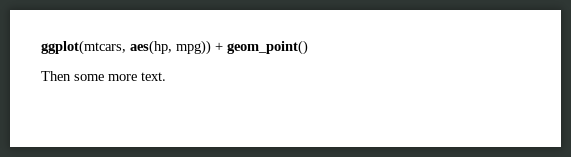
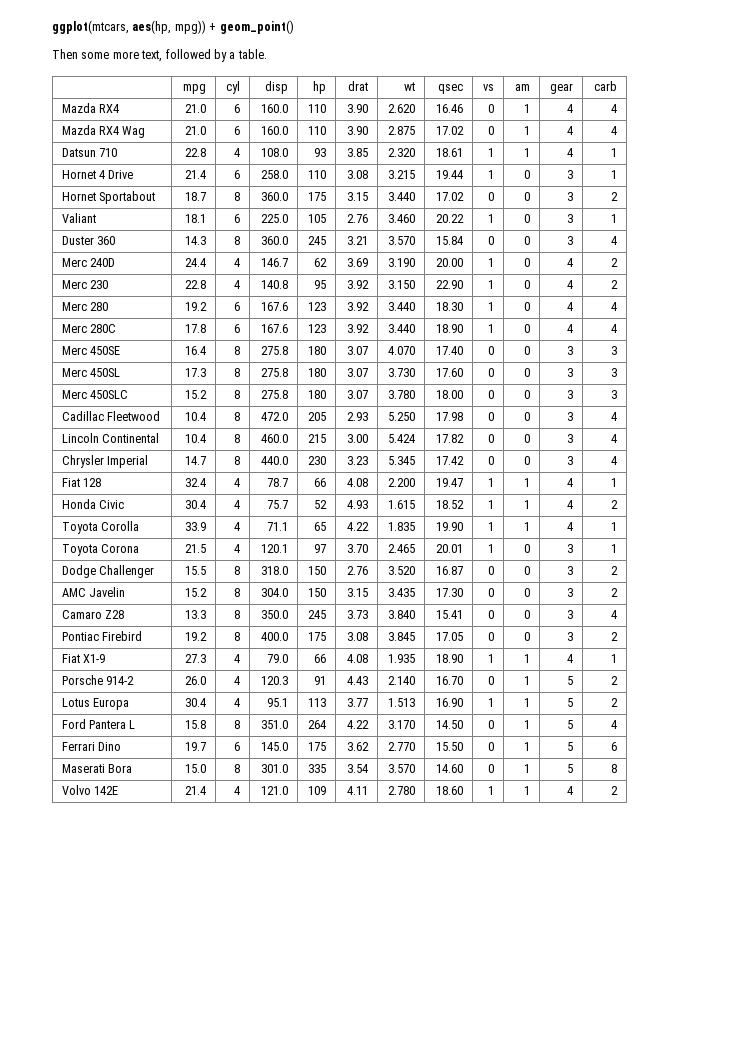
[141,72,166,81] text. -> [141,49,267,62] [183,84,207,94] [226,81,241,94] [265,81,289,94] [313,81,327,94] [348,81,369,91] [404,82,416,91] [438,84,464,94] [483,84,495,91] [515,84,531,91] [550,83,574,94] [594,81,618,91] [61,103,120,113] [185,104,207,113] [234,104,241,113] [261,104,289,113] [308,104,327,113] [347,104,369,113] [388,104,416,113] [436,104,464,113] [488,104,495,113] [524,104,531,113] [567,104,574,113] [611,104,618,113] [61,125,146,138] [185,126,207,135] [234,126,241,135] [261,126,289,135] [308,126,327,135] [347,126,369,135] [388,126,416,135] [436,126,465,135] [488,126,495,135] [524,126,531,135] [567,126,574,135] [611,126,618,135] [61,148,118,157] [185,148,207,157] [234,148,241,157] [261,148,289,157] [314,148,327,157] [347,148,369,157] [388,148,416,157] [436,148,464,157] [488,148,495,157] [524,148,531,157] [567,148,574,157] [611,148,618,157] [61,170,134,179] [185,170,207,179] [234,170,241,179] [261,170,289,179] [308,170,327,179] [347,170,369,179] [388,170,416,179] [436,170,464,179] [488,170,495,179] [524,170,531,179] [567,170,574,179] [611,170,618,179] [61,191,156,204] [185,192,207,201] [234,192,241,201] [261,192,289,201] [308,192,327,201] [347,192,369,201] [388,192,416,201] [436,192,465,201] [488,192,495,201] [524,192,531,201] [567,192,574,201] [611,192,619,201] [61,213,96,223] [185,214,207,223] [234,214,241,223] [261,214,289,223] [308,214,327,223] [347,214,369,223] [388,214,416,223] [436,214,465,223] [488,214,495,223] [524,214,531,223] [567,214,574,223] [611,214,618,223] [61,236,116,245] [185,236,207,245] [234,236,241,245] [261,236,289,245] [308,236,327,245] [347,236,369,245] [388,236,416,245] [436,236,464,245] [488,236,495,245] [524,236,531,245] [567,236,574,245] [611,236,618,245] [61,258,116,267] [185,258,207,267] [234,258,241,267] [261,258,289,267] [314,258,328,267] [347,258,369,267] [388,258,416,267] [436,258,464,267] [488,258,495,267] [524,258,531,267] [567,258,574,267] [611,258,619,267] [61,280,109,289] [185,280,207,289] [234,280,241,289] [261,280,289,289] [314,280,327,289] [347,280,370,289] [388,280,416,289] [436,280,464,289] [488,280,495,289] [524,280,531,289] [567,280,574,289] [611,280,619,289] [61,302,109,311] [185,302,208,311] [234,302,241,311] [261,302,289,311] [308,302,327,311] [347,302,370,311] [388,302,416,311] [436,302,464,311] [488,302,495,311] [524,302,531,311] [567,302,574,311] [611,302,618,311] [61,324,117,333] [185,324,207,333] [234,324,241,333] [261,324,289,333] [308,324,327,333] [347,324,370,333] [388,324,416,333] [436,324,464,333] [488,324,495,333] [524,324,531,333] [567,324,574,333] [611,324,618,333] [61,346,121,355] [185,346,207,355] [234,346,241,355] [261,346,289,355] [308,346,327,355] [347,346,369,355] [388,346,416,355] [436,346,464,355] [488,346,495,355] [524,346,531,355] [567,346,574,355] [611,346,618,355] [61,368,121,377] [185,368,207,377] [234,368,241,377] [261,368,289,377] [308,368,327,377] [347,368,369,377] [388,368,416,377] [436,368,464,377] [488,368,495,377] [524,368,531,377] [567,368,574,377] [611,368,618,377] [61,390,129,399] [185,390,208,399] [234,390,241,399] [261,390,289,399] [308,390,327,399] [347,390,369,399] [388,390,416,399] [436,390,464,399] [488,390,495,399] [524,390,531,399] [567,390,574,399] [611,390,618,399] [61,411,161,421] [185,412,207,421] [234,412,241,421] [261,412,289,421] [308,412,327,421] [347,412,369,421] [388,412,416,421] [436,412,464,421] [488,412,495,421] [524,412,531,421] [567,412,574,421] [611,412,618,421] [61,433,160,443] [185,434,207,443] [234,434,241,443] [261,434,289,443] [308,434,327,443] [347,434,369,443] [388,434,416,443] [436,434,465,443] [488,434,495,443] [524,434,531,443] [567,434,574,443] [611,434,618,443] [61,455,149,468] [185,456,207,465] [234,456,241,465] [261,456,289,465] [308,456,327,465] [347,456,369,465] [388,456,416,465] [436,456,465,465] [488,456,495,465] [524,456,531,465] [567,456,574,465] [611,456,618,465] [61,478,102,487] [185,478,207,487] [234,478,241,487] [267,478,289,487] [314,478,327,487] [347,478,369,487] [388,478,416,487] [436,478,464,487] [488,478,495,487] [524,478,531,487] [567,478,574,487] [611,478,618,487] [61,499,125,509] [185,500,207,509] [234,500,241,509] [267,500,289,509] [314,500,328,509] [347,500,369,509] [388,500,416,509] [436,500,465,509] [488,500,495,509] [524,500,531,509] [567,500,574,509] [611,500,619,509] [61,521,140,534] [185,522,207,531] [234,522,241,531] [267,522,289,531] [314,522,327,531] [347,522,370,531] [388,522,416,531] [436,522,464,531] [488,522,495,531] [524,522,531,531] [567,522,574,531] [611,522,618,531] [61,544,140,556] [185,544,207,553] [234,544,241,553] [261,544,289,553] [314,544,327,553] [347,544,369,553] [388,544,416,553] [436,544,464,553] [488,544,495,553] [524,544,531,553] [567,544,574,553] [611,544,618,553] [61,565,155,578] [185,566,207,575] [234,566,241,575] [261,566,289,575] [308,566,327,575] [347,566,369,575] [388,566,416,575] [436,566,464,575] [488,566,495,575] [524,566,531,575] [567,566,574,575] [611,566,619,575] [61,587,126,597] [185,588,208,597] [234,588,241,597] [261,588,289,597] [308,588,327,597] [347,588,369,597] [388,588,416,597] [436,588,464,597] [488,588,495,597] [524,588,531,597] [567,588,574,597] [611,588,619,597] [61,610,125,619] [185,610,207,619] [234,610,241,619] [261,610,289,619] [308,610,327,619] [347,610,369,619] [388,610,416,619] [436,610,464,619] [488,610,495,619] [524,610,531,619] [567,610,574,619] [611,610,618,619] [61,631,143,641] [185,632,208,641] [234,632,241,641] [261,632,289,641] [308,632,327,641] [347,632,369,641] [388,632,416,641] [436,632,464,641] [488,632,495,641] [524,632,531,641] [567,632,574,641] [611,632,619,641] [61,654,106,663] [185,654,207,663] [234,654,241,663] [267,654,289,663] [314,654,327,663] [347,654,369,663] [388,654,416,663] [436,654,464,663] [488,654,495,663] [524,654,531,663] [567,654,574,663] [611,654,618,663] [61,675,135,685] [185,676,207,685] [234,676,241,685] [261,676,289,685] [314,676,327,685] [347,676,369,685] [388,676,416,685] [436,676,464,685] [488,676,495,685] [524,676,531,685] [567,676,574,685] [611,676,619,685] [61,698,130,710] [185,698,207,707] [234,698,241,707] [267,698,289,707] [308,698,327,707] [347,698,369,707] [388,698,416,707] [436,698,464,707] [488,698,495,707] [524,698,531,707] [567,698,574,707] [611,698,619,707] [61,719,136,729] [185,720,207,729] [234,720,241,729] [261,720,289,729] [308,720,327,729] [347,720,370,729] [388,720,416,729] [436,720,464,729] [488,720,495,729] [524,720,531,729] [567,720,574,729] [611,720,618,729] [61,742,122,751] [185,742,207,751] [234,742,241,751] [261,742,289,751] [308,742,327,751] [347,742,370,751] [388,742,416,751] [436,742,464,751] [488,742,495,751] [524,742,531,751] [567,742,574,751] [611,742,618,751] [61,764,133,773] [185,764,207,773] [234,764,241,773] [261,764,289,773] [308,764,327,773] [347,764,369,773] [388,764,416,773] [436,764,464,773] [488,764,495,773] [524,764,531,773] [567,764,574,773] [611,764,618,773] [61,785,119,795] [185,786,207,795] [234,786,241,795] [261,786,289,795] [308,786,327,795] [347,786,369,795] [388,786,416,795] [436,786,464,795] [488,786,495,795] [524,786,531,795] [567,786,574,795] [611,786,619,795] text, followed by a table. // | mpg | cyl | disp | hp | drat | wt | qsec | vs | am | gear | carb // Mazda RX4 | 21.0 | 6 | 160.0 | 110 | 3.90 | 2.620 | 16.46 | 0 | 1 | 4 | 4 // Mazda RX4 Wag | 21.0 | 6 | 160.0 | 110 | 3.90 | 2.875 | 17.02 | 0 | 1 | 4 | 4 // Datsun 710 | 22.8 | 4 | 108.0 | 93 | 3.85 | 2.320 | 18.61 | 1 | 1 | 4 | 1 // Hornet 4 Drive | 21.4 | 6 | 258.0 | 110 | 3.08 | 3.215 | 19.44 | 1 | 0 | 3 | 1 // Hornet Sportabout | 18.7 | 8 | 360.0 | 175 | 3.15 | 3.440 | 17.02 | 0 | 0 | 3 | 2 // Valiant | 18.1 | 6 | 225.0 | 105 | 2.76 | 3.460 | 20.22 | 1 | 0 | 3 | 1 // Duster 360 | 14.3 | 8 | 360.0 | 245 | 3.21 | 3.570 | 15.84 | 0 | 0 | 3 | 4 // Merc 240D | 24.4 | 4 | 146.7 | 62 | 3.69 | 3.190 | 20.00 | 1 | 0 | 4 | 2 // Merc 230 | 22.8 | 4 | 140.8 | 95 | 3.92 | 3.150 | 22.90 | 1 | 0 | 4 | 2 // Merc 280 | 19.2 | 6 | 167.6 | 123 | 3.92 | 3.440 | 18.30 | 1 | 0 | 4 | 4 // Merc 280C | 17.8 | 6 | 167.6 | 123 | 3.92 | 3.440 | 18.90 | 1 | 0 | 4 | 4 // Merc 450SE | 16.4 | 8 | 275.8 | 180 | 3.07 | 4.070 | 17.40 | 0 | 0 | 3 | 3 // Merc 450SL | 17.3 | 8 | 275.8 | 180 | 3.07 | 3.730 | 17.60 | 0 | 0 | 3 | 3 // Merc 450SLC | 15.2 | 8 | 275.8 | 180 | 3.07 | 3.780 | 18.00 | 0 | 0 | 3 | 3 // Cadillac Fleetwood | 10.4 | 8 | 472.0 | 205 | 2.93 | 5.250 | 17.98 | 0 | 0 | 3 | 4 // Lincoln Continental | 10.4 | 8 | 460.0 | 215 | 3.00 | 5.424 | 17.82 | 0 | 0 | 3 | 4 // Chrysler Imperial | 14.7 | 8 | 440.0 | 230 | 3.23 | 5.345 | 17.42 | 0 | 0 | 3 | 4 // Fiat 128 | 32.4 | 4 | 78.7 | 66 | 4.08 | 2.200 | 19.47 | 1 | 1 | 4 | 1 // Honda Civic | 30.4 | 4 | 75.7 | 52 | 4.93 | 1.615 | 18.52 | 1 | 1 | 4 | 2 // Toyota Corolla | 33.9 | 4 | 71.1 | 65 | 4.22 | 1.835 | 19.90 | 1 | 1 | 4 | 1 // Toyota Corona | 21.5 | 4 | 120.1 | 97 | 3.70 | 2.465 | 20.01 | 1 | 0 | 3 | 1 // Dodge Challenger | 15.5 | 8 | 318.0 | 150 | 2.76 | 3.520 | 16.87 | 0 | 0 | 3 | 2 // AMC Javelin | 15.2 | 8 | 304.0 | 150 | 3.15 | 3.435 | 17.30 | 0 | 0 | 3 | 2 // Camaro Z28 | 13.3 | 8 | 350.0 | 245 | 3.73 | 3.840 | 15.41 | 0 | 0 | 3 | 4 // Pontiac Firebird | 19.2 | 8 | 400.0 | 175 | 3.08 | 3.845 | 17.05 | 0 | 0 | 3 | 2 // Fiat X1-9 | 27.3 | 4 | 79.0 | 66 | 4.08 | 1.935 | 18.90 | 1 | 1 | 4 | 1 // Porsche 914-2 | 26.0 | 4 | 120.3 | 91 | 4.43 | 2.140 | 16.70 | 0 | 1 | 5 | 2 // Lotus Europa | 30.4 | 4 | 95.1 | 113 | 3.77 | 1.513 | 16.90 | 1 | 1 | 5 | 2 // Ford Pantera L | 15.8 | 8 | 351.0 | 264 | 4.22 | 3.170 | 14.50 | 0 | 1 | 5 | 4 // Ferrari Dino | 19.7 | 6 | 145.0 | 175 | 3.62 | 2.770 | 15.50 | 0 | 1 | 5 | 6 // Maserati Bora | 15.0 | 8 | 301.0 | 335 | 3.54 | 3.570 | 14.60 | 0 | 1 | 5 | 8 // Volvo 142E | 21.4 | 4 | 121.0 | 109 | 4.11 | 2.780 | 18.60 | 1 | 1 | 4 | 2

